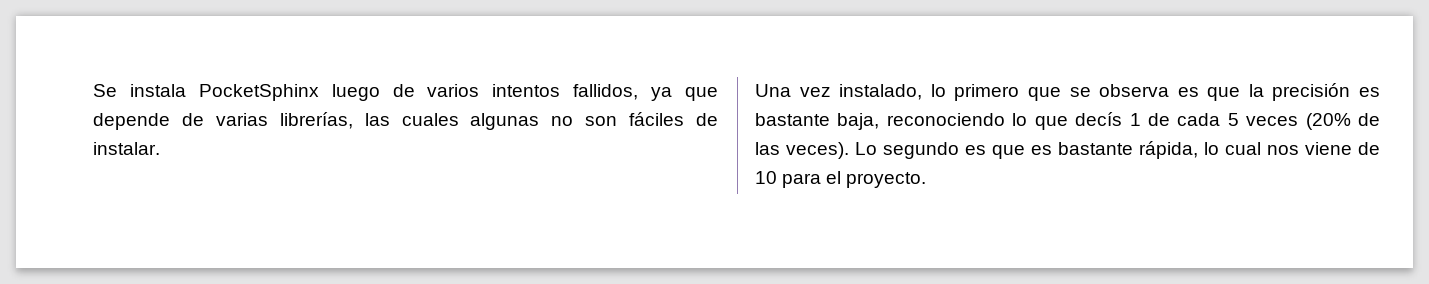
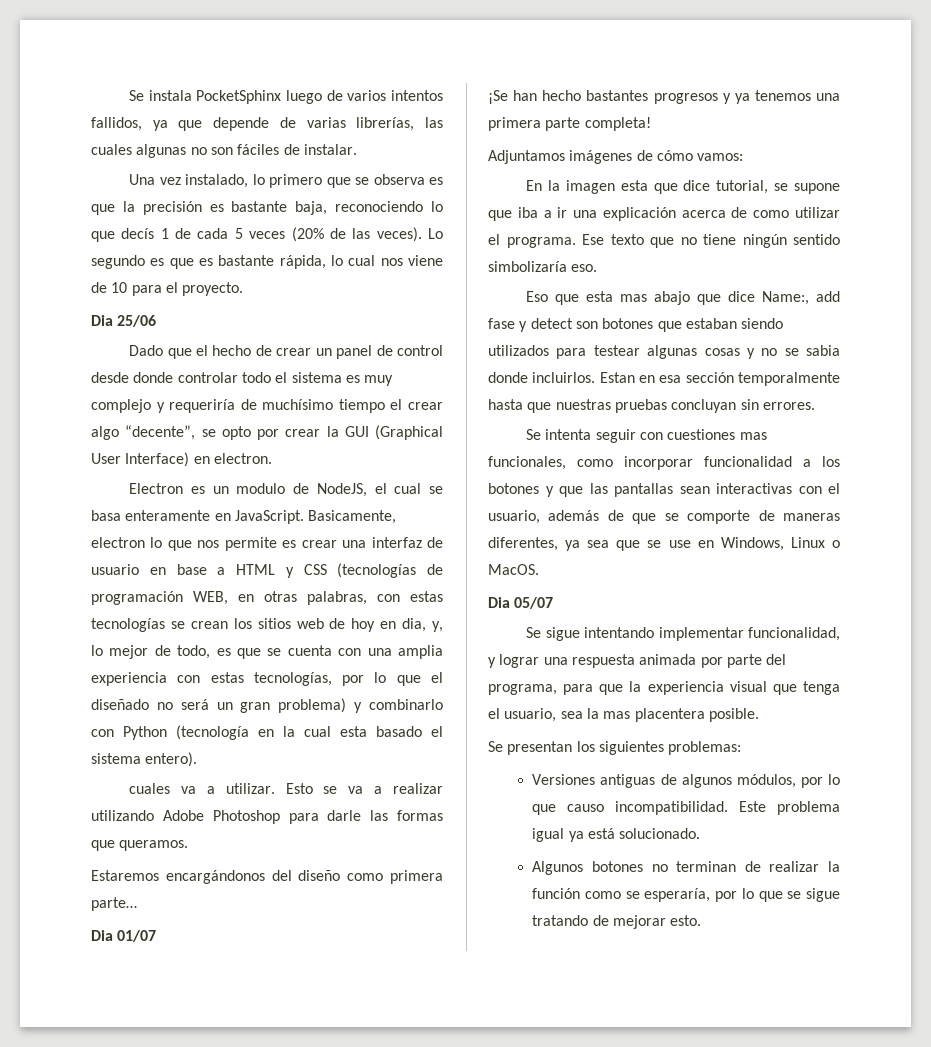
(927, 180) none -> [91,315,157,327] [129,345,443,359] [91,372,394,386] [91,399,443,413] [91,425,443,440] [91,452,272,467] [129,483,443,497] [91,510,397,524] [91,537,444,551] [91,563,443,578] [91,591,443,605] [91,618,443,632] [91,645,443,659] [91,672,443,686] [91,698,443,713] [91,725,443,740] [91,752,198,767] [129,783,443,794] [91,810,443,824] [91,840,189,851] [91,870,443,884] [91,897,137,911] [91,930,157,942] [488,90,840,104] [488,117,651,131] [488,150,744,164] [526,180,840,194] [488,207,840,221] [488,234,840,248] [488,261,598,272] [526,291,840,305] [488,318,784,332] [488,345,840,359] [488,372,840,386] [488,399,815,413] [526,429,767,443] [488,456,840,470] [488,483,840,497] [488,510,840,524] [488,537,840,551] [488,564,539,575] [488,597,554,609] [526,627,840,641] [488,654,787,668] [488,681,840,695] [488,708,759,722] [488,741,742,755] [532,774,840,788] [532,801,840,815] [532,828,701,842] [532,861,840,875] [532,888,840,902] [532,915,702,929] // Dia 25/06 // Dado que el hecho de crear un panel de control desde donde controlar todo el sistema es muy complejo y requeriría de muchísimo tiempo el crear algo “decente”, se opto por crear la GUI (Graphical User Interface) en electron. // Electron es un modulo de NodeJS, el cual se basa enteramente en JavaScript. Basicamente, electron lo que nos permite es crear una interfaz de usuario en base a HTML y CSS (tecnologías de programación WEB, en otras palabras, con estas tecnologías se crean los sitios web de hoy en dia, y, lo mejor de todo, es que se cuenta con una amplia experiencia con estas tecnologías, por lo que el diseñado no será un gran problema) y combinarlo con Python (tecnología en la cual esta basado el sistema entero). // cuales va a utilizar. Esto se va a realizar utilizando Adobe Photoshop para darle las formas que queramos. // Estaremos encargándonos del diseño como primera parte… // Dia 01/07 // ¡Se han hecho bastantes progresos y ya tenemos una primera parte completa! // Adjuntamos imágenes de cómo vamos: // En la imagen esta que dice tutorial, se supone que iba a ir una explicación acerca de como utilizar el programa. Ese texto que no tiene ningún sentido simbolizaría eso. // Eso que esta mas abajo que dice Name:, add fase y detect son botones que estaban siendo utilizados para testear algunas cosas y no se sabia donde incluirlos. Estan en esa sección temporalmente hasta que nuestras pruebas concluyan sin errores. // Se intenta seguir con cuestiones mas funcionales, como incorporar funcionalidad a los botones y que las pantallas sean interactivas con el usuario, además de que se comporte de maneras diferentes, ya sea que se use en Windows, Linux o MacOS. // Dia 05/07 // Se sigue intentando implementar funcionalidad, y lograr una respuesta animada por parte del programa, para que la experiencia visual que tenga el usuario, sea la mas placentera posible. // Se presentan los siguientes problemas: // Versiones antiguas de algunos módulos, por lo que causo incompatibilidad. Este problema igual ya está solucionado. // Algunos botones no terminan de realizar la función como se esperaría, por lo que se sigue tratando de mejorar esto.

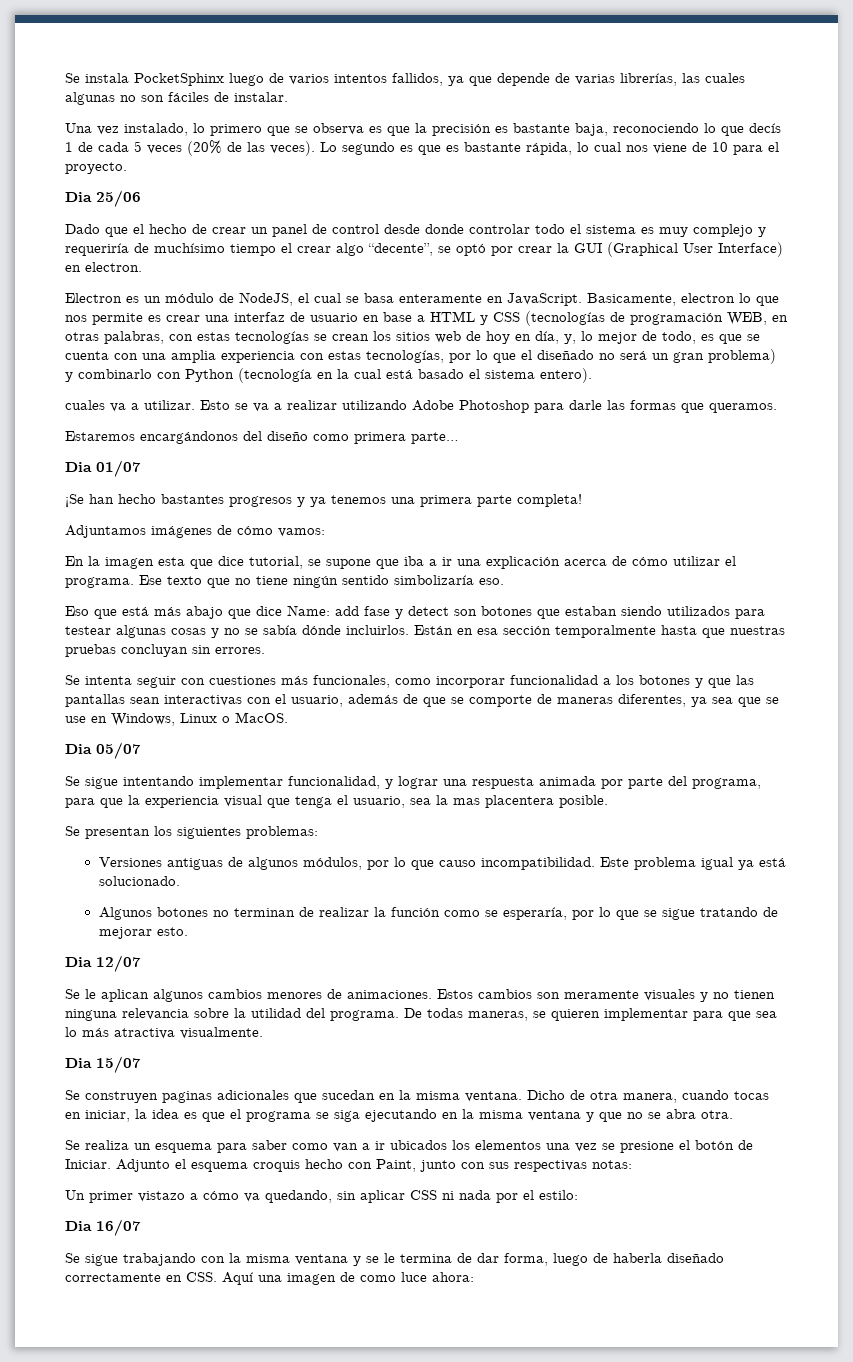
[221,426,251,440] opto -> [456,244,486,256] optó
[236,483,286,494] modulo -> [165,293,214,303] módulo
[402,618,427,632] dia, -> [535,331,559,344] día,
[340,726,367,737] esta -> [386,370,413,379] está
[753,210,790,218] como -> [632,557,668,566] cómo
[586,291,648,302] esta mas -> [122,607,181,616] está más
[762,291,810,305] Name:, -> [287,605,330,616] Name:
[806,345,840,356] [488,372,635,383] sabia donde incluirlos. Estan -> [263,625,453,635] sabía dónde incluirlos. Están
[739,432,767,440] mas -> [281,676,308,685] más
(702, 920) none -> [65,955,141,972] [65,989,775,1002] [65,1008,777,1021] [65,1027,263,1039] [65,1056,141,1073] [65,1090,769,1103] [65,1109,733,1122] [65,1140,753,1153] [65,1159,632,1172] [65,1190,578,1203] [65,1219,141,1236] [65,1253,724,1266] [65,1272,474,1285] // Dia 12/07 // Se le aplican algunos cambios menores de animaciones. Estos cambios son meramente visuales y no tienen ninguna relevancia sobre la utilidad del programa. De todas maneras, se quieren implementar para que sea lo más atractiva visualmente. // Dia 15/07 // Se construyen paginas adicionales que sucedan en la misma ventana. Dicho de otra manera, cuando tocas en iniciar, la idea es que el programa se siga ejecutando en la misma ventana y que no se abra otra. // Se realiza un esquema para saber como van a ir ubicados los elementos una vez se presione el botón de Iniciar. Adjunto el esquema croquis hecho con Paint, junto con sus respectivas notas: // Un primer vistazo a cómo va quedando, sin aplicar CSS ni nada por el estilo: // Dia 16/07 // Se sigue trabajando con la misma ventana y se le termina de dar forma, luego de haberla diseñado correctamente en CSS. Aquí una imagen de como luce ahora:

